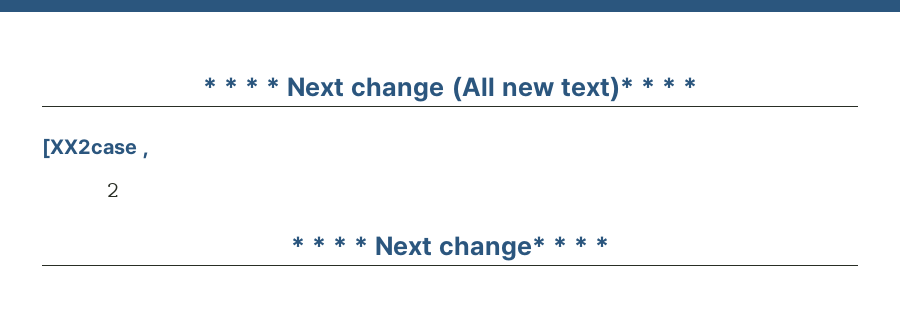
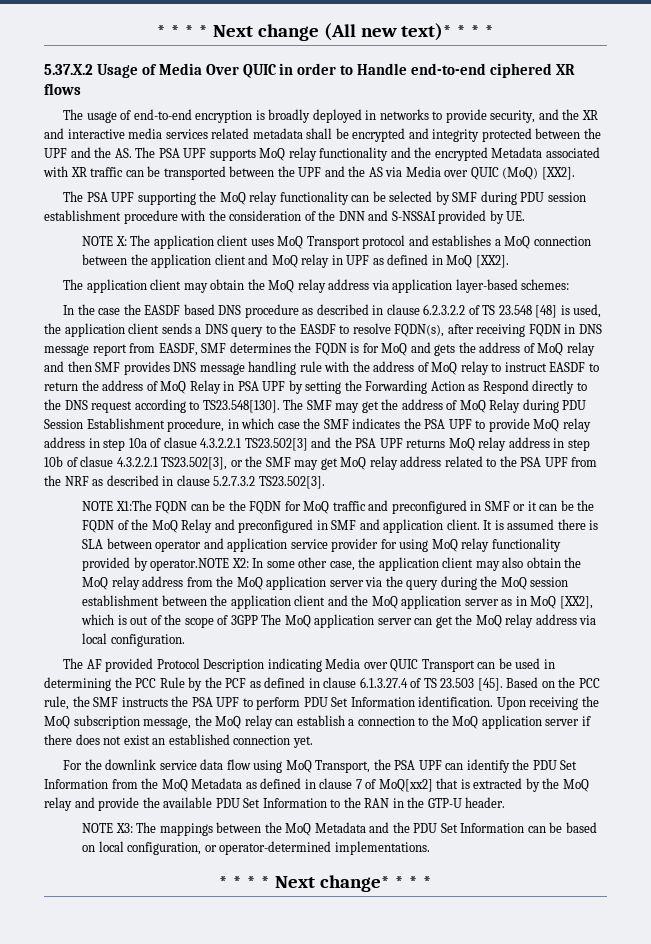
[42,138,149,159] [106,183,119,197] [XX2case , // 2 -> [44,63,575,78] [44,83,81,95] [63,109,598,123] [44,128,601,142] [44,147,600,161] [43,166,575,180] [63,191,586,205] [44,210,526,224] [82,235,591,249] [82,254,509,268] [63,279,570,293] [63,304,602,318] [44,323,602,337] [44,342,595,356] [44,361,599,375] [44,380,587,394] [44,399,587,413] [44,418,591,432] [44,437,590,451] [44,456,598,470] [44,475,325,489] [82,500,595,514] [82,519,599,533] [82,538,561,552] [82,557,582,571] [82,576,569,590] [82,595,593,609] [81,614,597,628] [82,633,185,647] [63,658,555,672] [44,677,600,691] [44,696,599,710] [44,715,591,729] [44,734,313,748] [63,759,578,773] [44,778,589,792] [44,797,506,811] [82,822,597,836] [82,841,430,855] 5.37.X.2 Usage of Media Over QUIC in order to Handle end-to-end ciphered XR flows // The usage of end-to-end encryption is broadly deployed in networks to provide security, and the XR and interactive media services related metadata shall be encrypted and integrity protected between the UPF and the AS. The PSA UPF supports MoQ relay functionality and the encrypted Metadata associated with XR traffic can be transported between the UPF and the AS via Media over QUIC (MoQ) [XX2]. // The PSA UPF supporting the MoQ relay functionality can be selected by SMF during PDU session establishment procedure with the consideration of the DNN and S-NSSAI provided by UE. // NOTE X: The application client uses MoQ Transport protocol and establishes a MoQ connection between the application client and MoQ relay in UPF as defined in MoQ [XX2]. // The application client may obtain the MoQ relay address via application layer-based schemes: // In the case the EASDF based DNS procedure as described in clause 6.2.3.2.2 of TS 23.548 [48] is used, the application client sends a DNS query to the EASDF to resolve FQDN(s), after receiving FQDN in DNS message report from EASDF, SMF determines the FQDN is for MoQ and gets the address of MoQ relay and then SMF provides DNS message handling rule with the address of MoQ relay to instruct EASDF to return the address of MoQ Relay in PSA UPF by setting the Forwarding Action as Respond directly to the DNS request according to TS23.548[130]. The SMF may get the address of MoQ Relay during PDU Session Establishment procedure, in which case the SMF indicates the PSA UPF to provide MoQ relay address in step 10a of clasue 4.3.2.2.1 TS23.502[3] and the PSA UPF returns MoQ relay address in step 10b of clasue 4.3.2.2.1 TS23.502[3], or the SMF may get MoQ relay address related to the PSA UPF from the NRF as described in clause 5.2.7.3.2 TS23.502[3]. // NOTE X1:The FQDN can be the FQDN for MoQ traffic and preconfigured in SMF or it can be the FQDN of the MoQ Relay and preconfigured in SMF and application client. It is assumed there is SLA between operator and application service provider for using MoQ relay functionality provided by operator.NOTE X2: In some other case, the application client may also obtain the MoQ relay address from the MoQ application server via the query during the MoQ session establishment between the application client and the MoQ application server as in MoQ [XX2], which is out of the scope of 3GPP The MoQ application server can get the MoQ relay address via local configuration. // The AF provided Protocol Description indicating Media over QUIC Transport can be used in determining the PCC Rule by the PCF as defined in clause 6.1.3.27.4 of TS 23.503 [45]. Based on the PCC rule, the SMF instructs the PSA UPF to perform PDU Set Information identification. Upon receiving the MoQ subscription message, the MoQ relay can establish a connection to the MoQ application server if there does not exist an established connection yet. // For the downlink service data flow using MoQ Transport, the PSA UPF can identify the PDU Set Information from the MoQ Metadata as defined in clause 7 of MoQ[xx2] that is extracted by the MoQ relay and provide the available PDU Set Information to the RAN in the GTP-U header. // NOTE X3: The mappings between the MoQ Metadata and the PDU Set Information can be based on local configuration, or operator-determined implementations.

